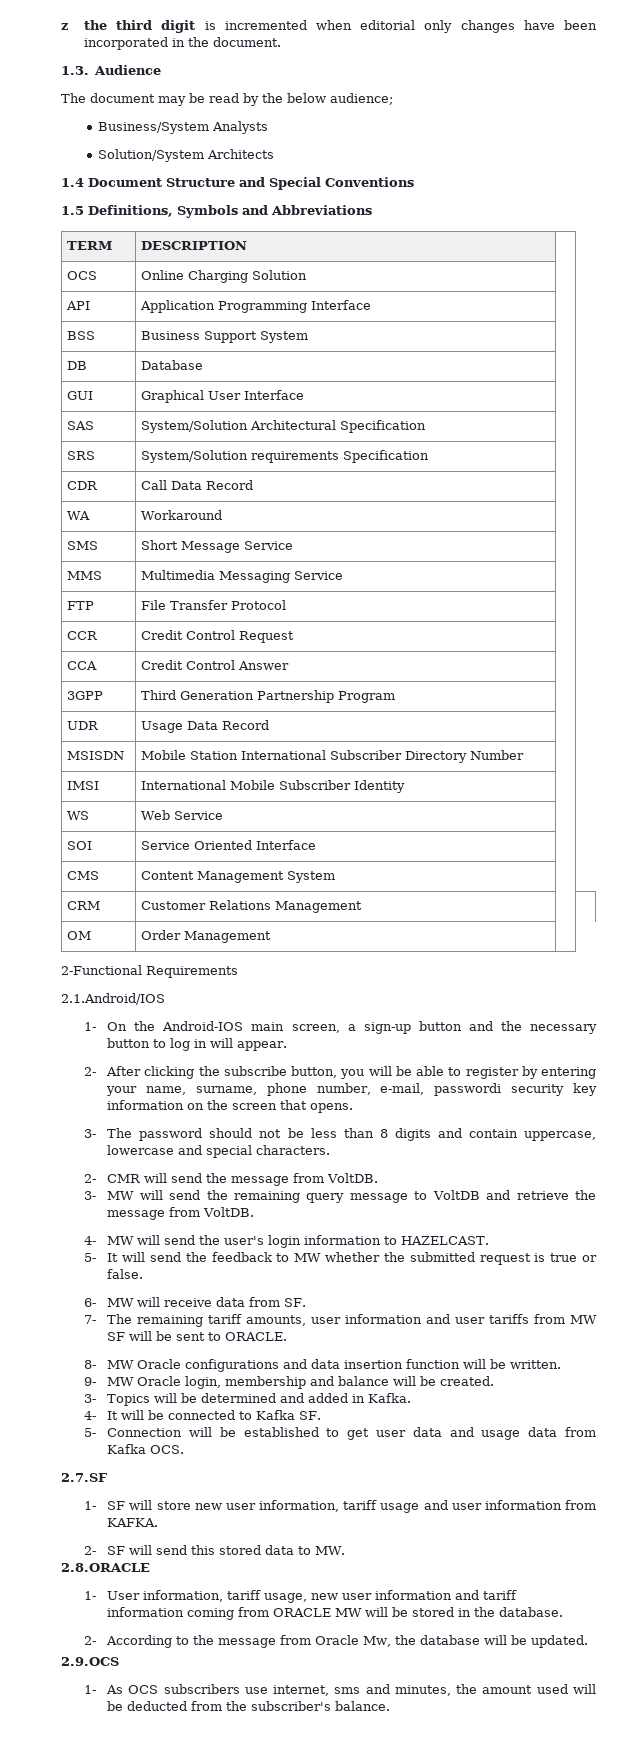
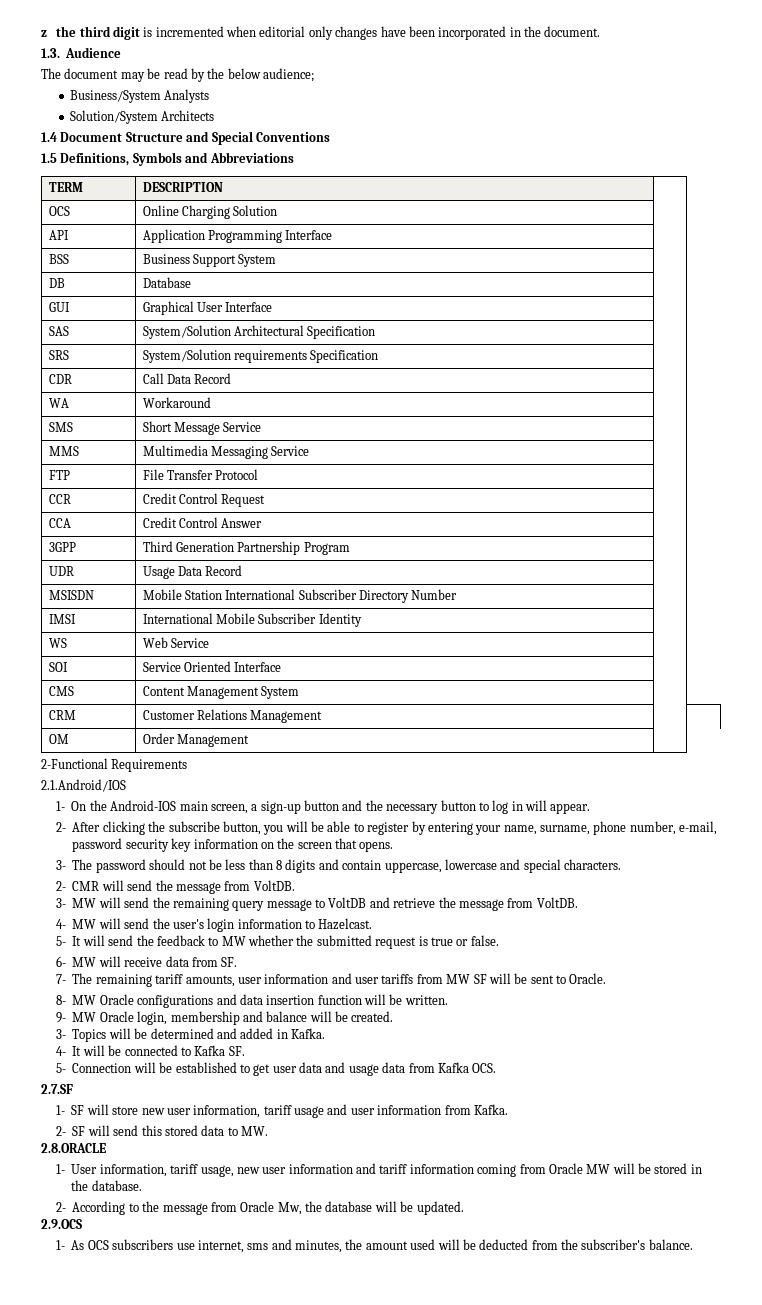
[434,1083,502,1096] passwordi -> [72,838,123,852] password
[401,1236,490,1245] HAZELCAST. -> [318,918,373,930] Hazelcast.
[225,1332,288,1341] ORACLE. -> [569,973,607,984] Oracle.
[107,1518,159,1527] KAFKA. -> [473,1104,508,1115] Kafka.
[273,1608,332,1617] ORACLE -> [548,1163,583,1174] Oracle

